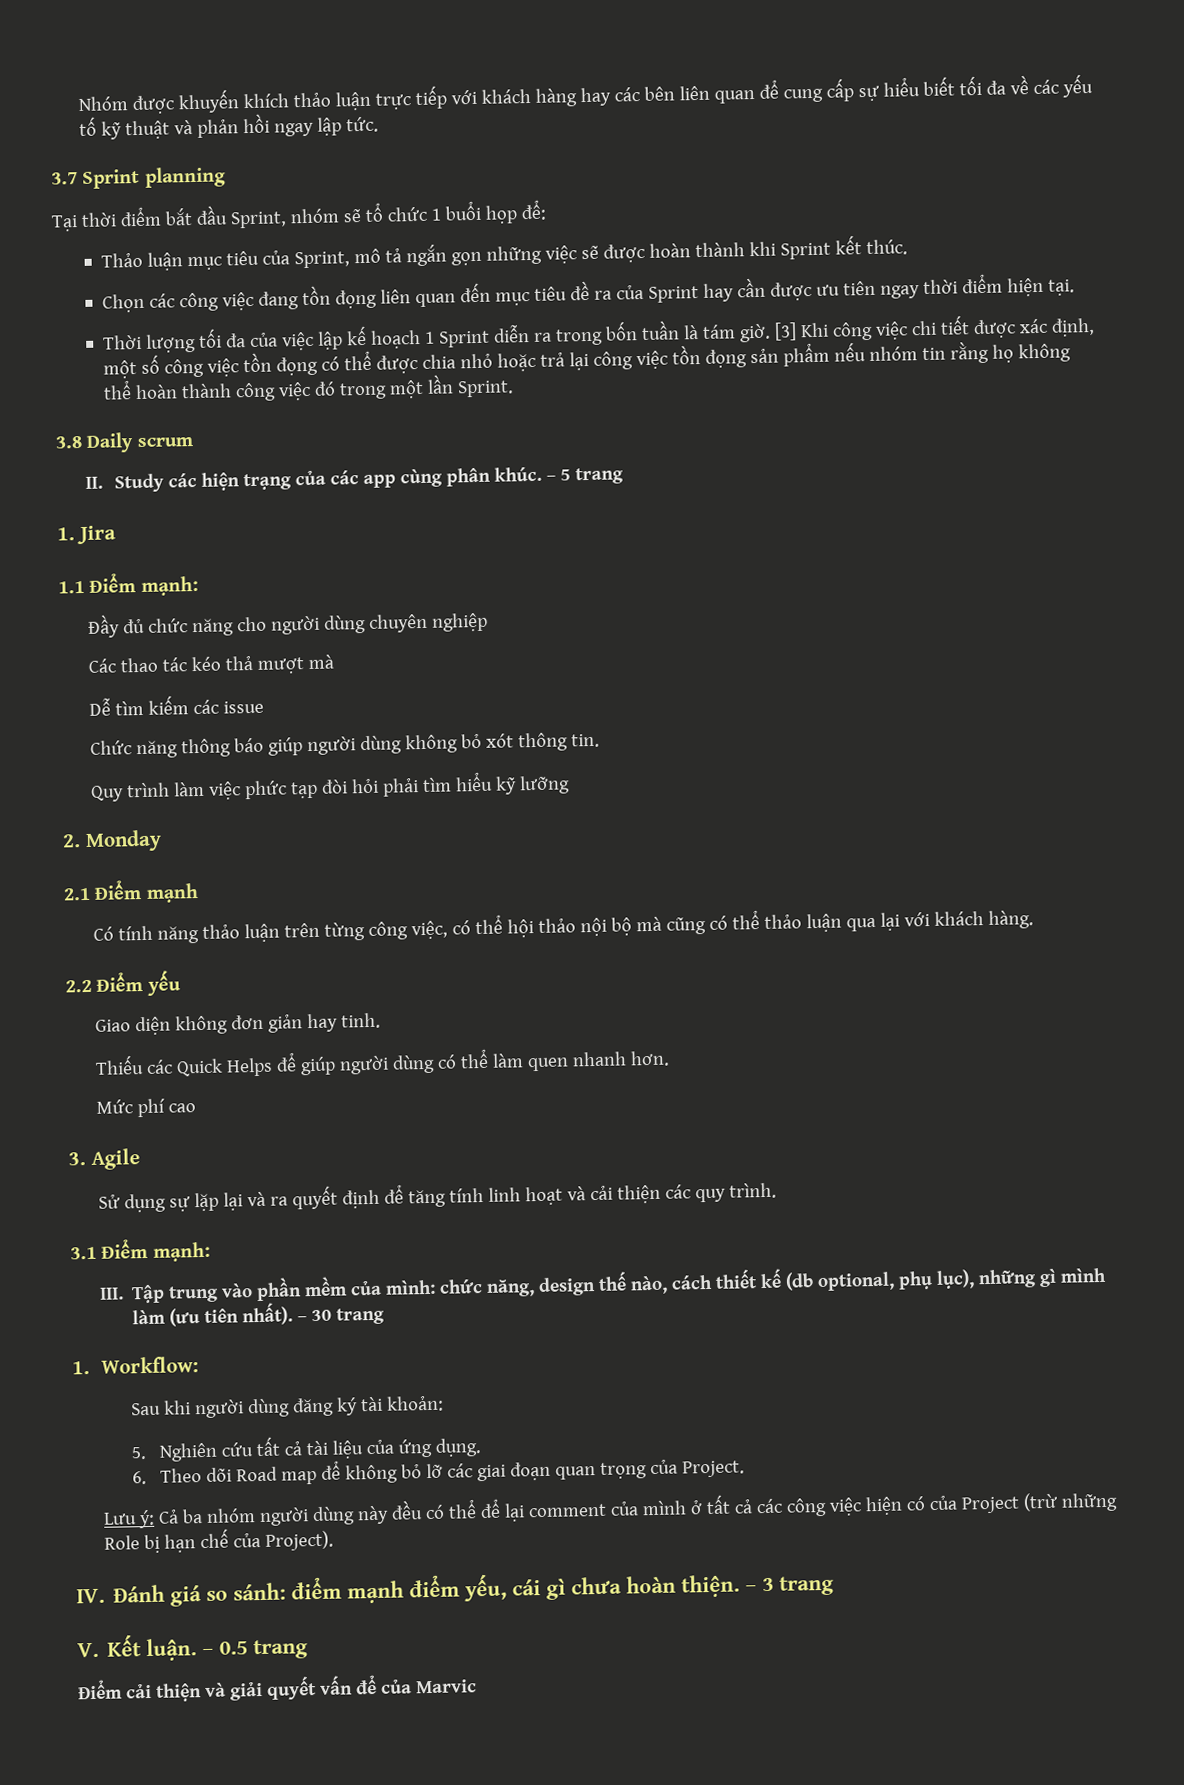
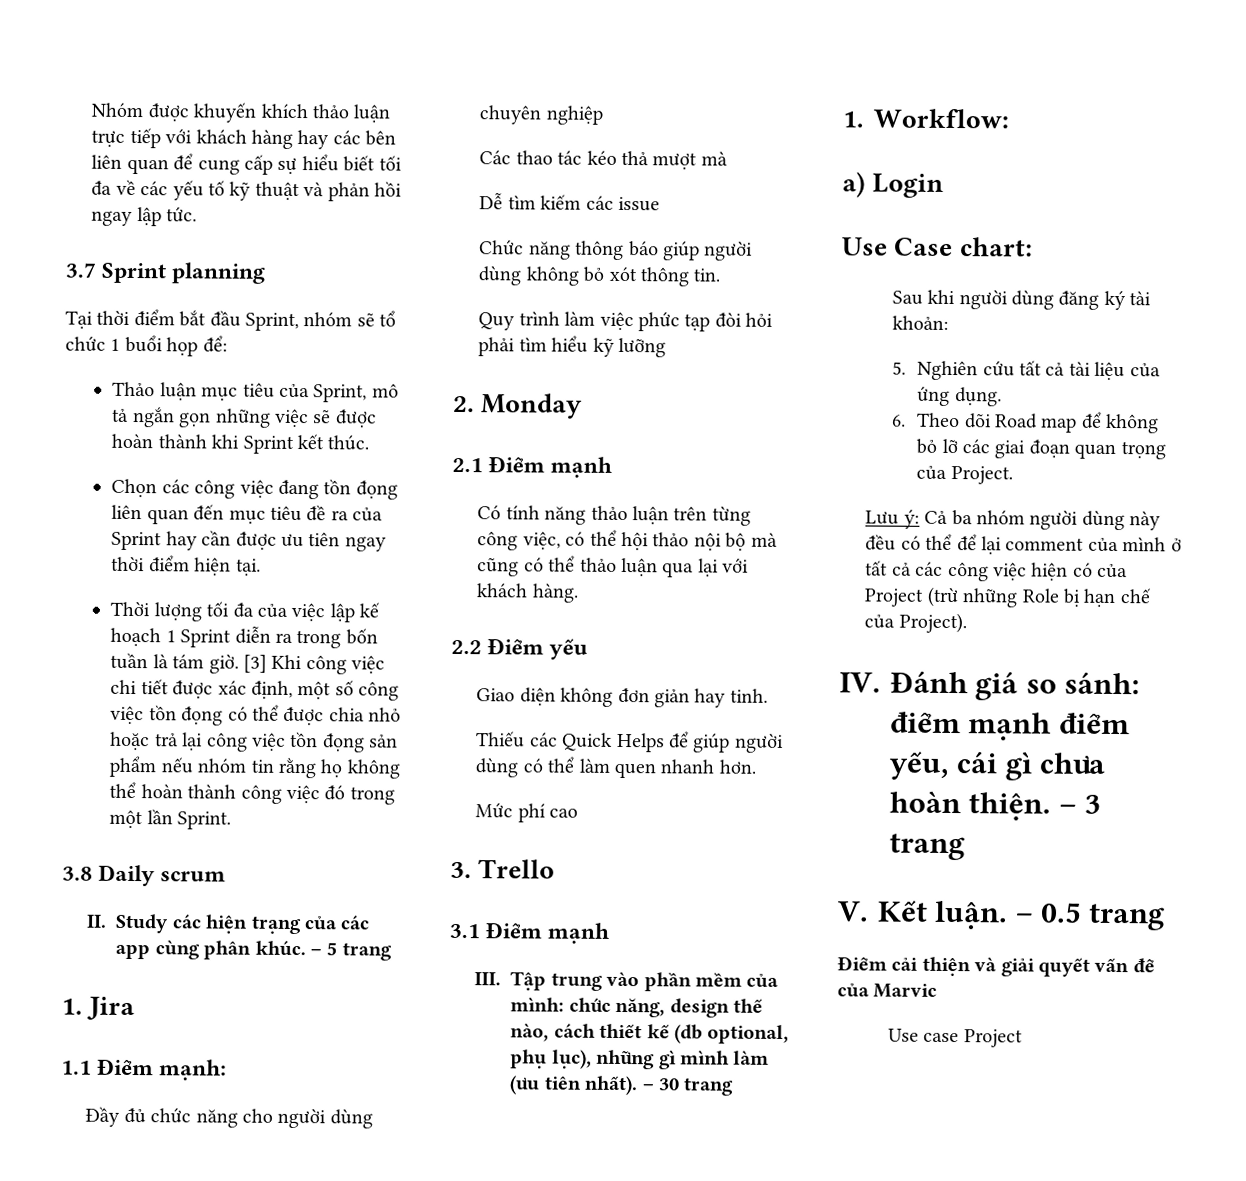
[90,1148,140,1170] [97,1182,777,1213] Agile // Sử dụng sự lặp lại và ra quyết định để tăng tính linh hoạt và cải thiện các quy trình. -> [478,859,556,879] Trello
[152,1241,211,1262] mạnh: -> [547,922,611,944] mạnh
(199, 1365) none -> [842,171,945,198] [842,237,1033,257] // a) Login // Use Case chart:
(477, 1686) none -> [887,1028,1023,1048] // Use case Project

